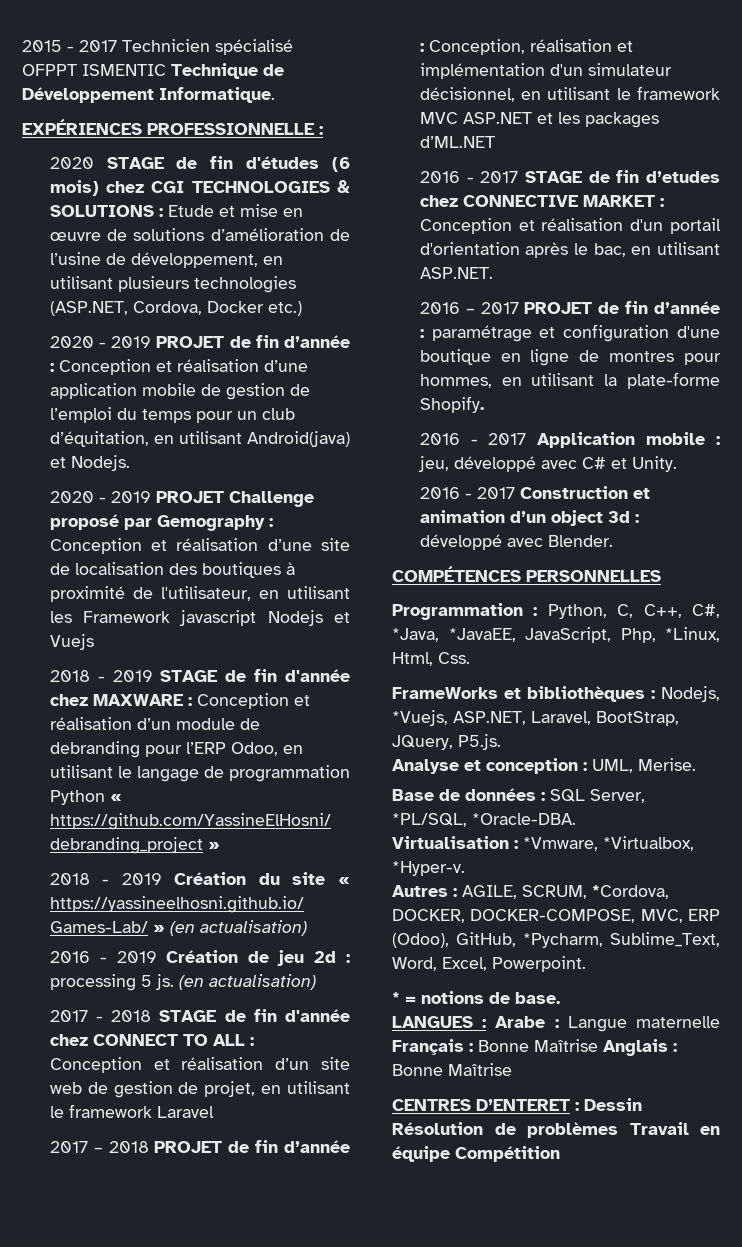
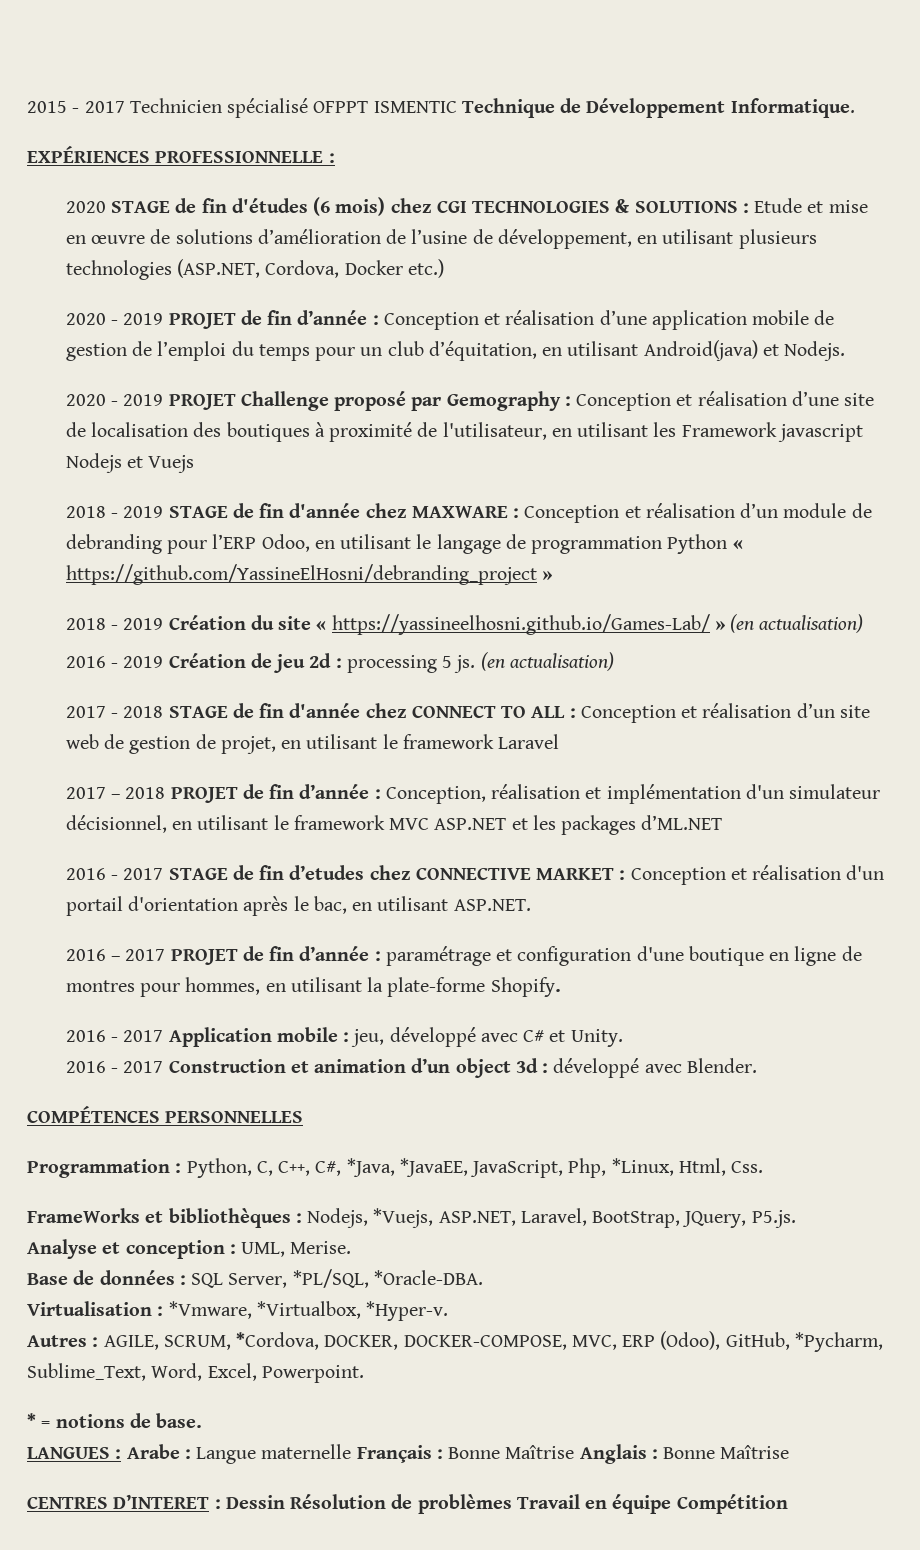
[476,1099,570,1111] D’ENTERET -> [113,1494,210,1509] D’INTERET

